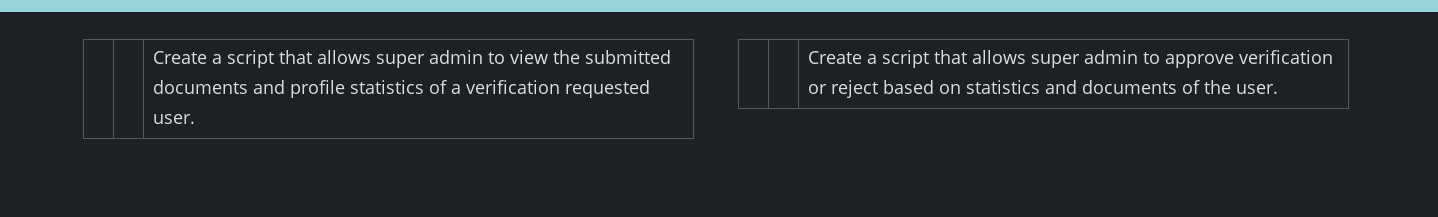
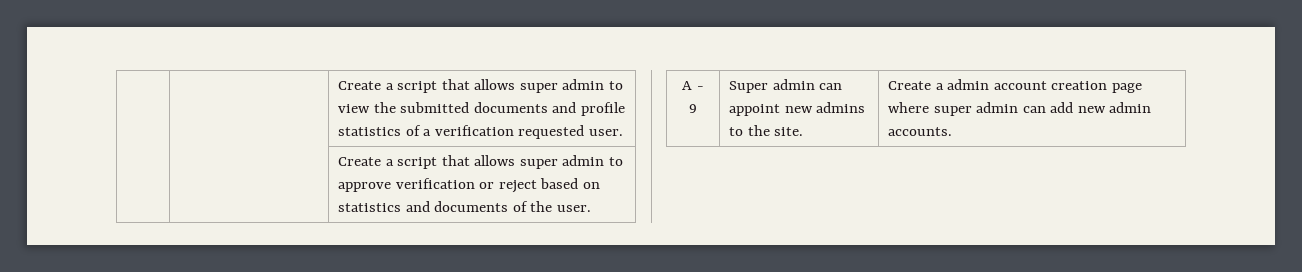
(1279, 89) none -> [682,81,704,90] [689,104,697,113] [729,79,843,93] [729,102,866,116] [729,125,804,136] [888,79,1142,93] [888,102,1152,116] [888,127,953,136] // A - 9 | Super admin can appoint new admins to the site. | Create a admin account creation page where super admin can add new admin accounts.

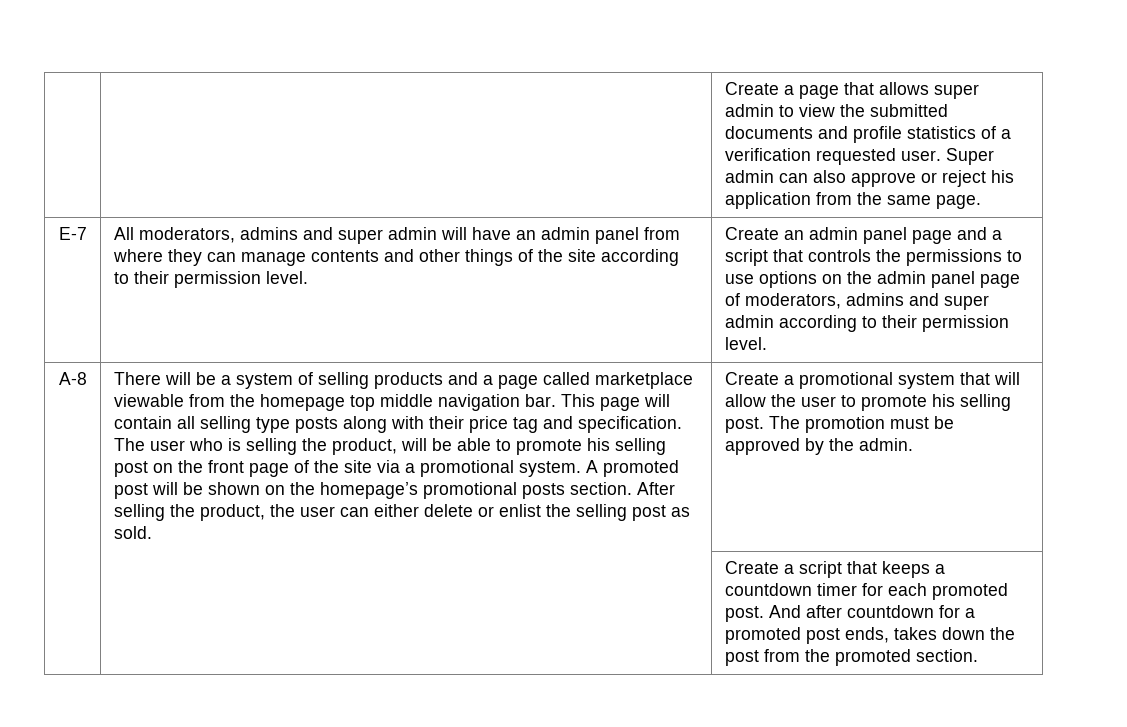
[338,81,438,93] | | Create a script -> [724,82,839,99] | | Create a page
[338,155,623,169] [338,178,600,193] [338,201,591,212] [682,81,704,90] [689,104,697,113] [729,79,843,93] [729,102,866,116] [729,125,804,136] [888,79,1142,93] [888,102,1152,116] [888,127,953,136] // | | Create a script that allows super admin to approve verification or reject based on statistics and documents of the user. // A - 9 | Super admin can appoint new admins to the site. | Create a admin account creation page where super admin can add new admin accounts. -> [945,148,994,165] [724,170,1014,187] [724,192,981,209] [58,227,87,240] [113,227,680,244] [112,249,679,266] [113,271,308,288] [724,227,1002,244] [724,249,1022,266] [724,271,1020,288] [724,293,989,310] [724,315,1009,332] [724,337,767,350] [58,372,87,385] [113,372,693,389] [113,394,670,411] [113,416,682,433] [113,438,666,455] [113,460,679,477] [113,482,675,499] [113,504,690,521] [113,526,152,539] [724,372,1020,389] [724,394,1011,411] [724,416,954,433] [724,438,913,455] [724,561,945,578] [724,583,1008,600] [724,605,975,622] [724,627,1015,644] [724,649,978,666] Super admin can also approve or reject his application from the same page. // E-7 | All moderators, admins and super admin will have an admin panel from where they can manage contents and other things of the site according to their permission level. | Create an admin panel page and a script that controls the permissions to use options on the admin panel page of moderators, admins and super admin according to their permission level. // A-8 | There will be a system of selling products and a page called marketplace viewable from the homepage top middle navigation bar. This page will contain all selling type posts along with their price tag and specification. The user who is selling the product, will be able to promote his selling post on the front page of the site via a promotional system. A promoted post will be shown on the homepage’s promotional posts section. After selling the product, the user can either delete or enlist the selling post as sold. | Create a promotional system that will allow the user to promote his selling post. The promotion must be approved by the admin. // | | Create a script that keeps a countdown timer for each promoted post. And after countdown for a promoted post ends, takes down the post from the promoted section.

